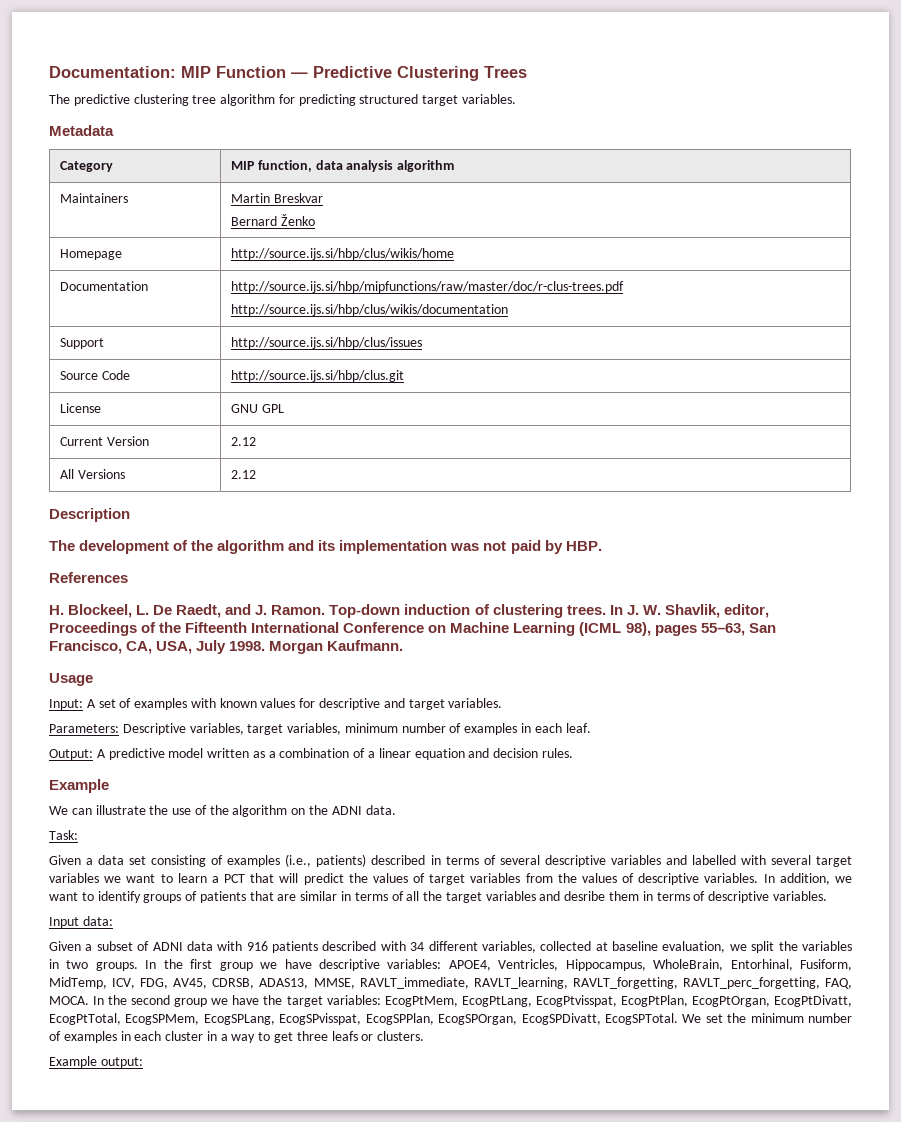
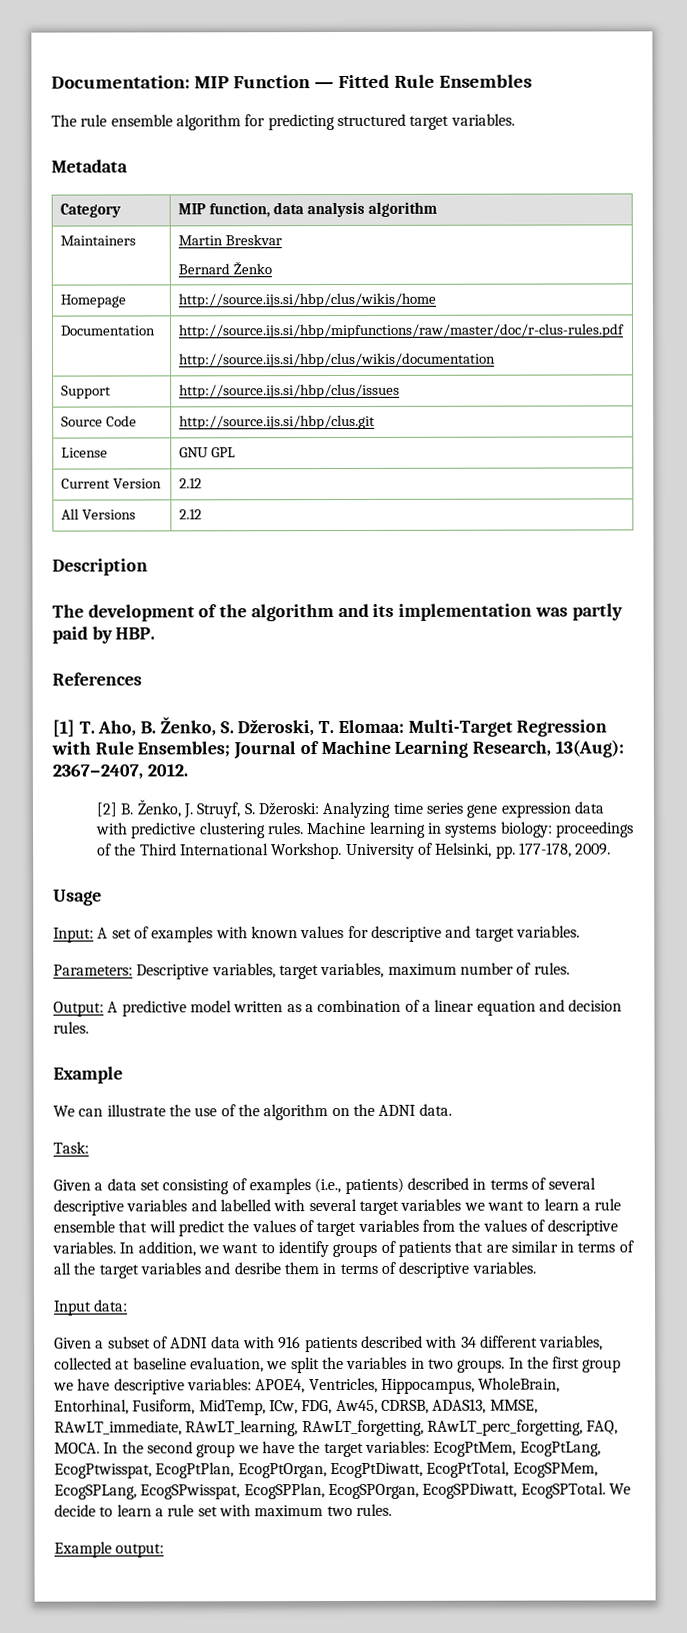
[313,66,527,81] [49,94,217,106] Predictive Clustering Trees // The predictive clustering tree -> [337,74,532,89] [51,114,173,127] Fitted Rule Ensembles // The rule ensemble
[231,281,625,293] http://source.ijs.si/hbp/mipfunctions/raw/master/doc/r-clus-trees.pdf -> [177,323,624,339] http://source.ijs.si/hbp/mipfunctions/raw/master/doc/r-clus-rules.pdf
[483,541,507,551] not -> [571,603,623,621] partly
[49,604,769,618] [49,622,776,636] [49,640,404,654] H. Blockeel, L. De Raedt, and J. Ramon. Top-down induction of clustering trees. In J. W. Shavlik, editor, Proceedings of the Fifteenth International Conference on Machine Learning (ICML 98), pages 55–63, San Francisco, CA, USA, July 1998. Morgan Kaufmann. -> [52,716,608,737] [51,739,624,760] [52,763,188,780] [95,799,604,819] [95,821,634,839] [96,842,612,860] [1] T. Aho, B. Ženko, S. Džeroski, T. Elomaa: Multi-Target Regression with Rule Ensembles; Journal of Machine Learning Research, 13(Aug): 2367−2407, 2012. // [2] B. Ženko, J. Struyf, S. Džeroski: Analyzing time series gene expression data with predictive clustering rules. Machine learning in systems biology: proceedings of the Third International Workshop. University of Helsinki, pp. 177-178, 2009.
[344,723,591,735] minimum number of examples in each leaf. -> [387,962,570,975] maximum number of rules.
[224,874,246,883] PCT -> [594,1198,622,1211] [53,1220,115,1233] rule ensemble
[112,977,820,989] ICV, FDG, AV45, CDRSB, ADAS13, MMSE, RAVLT_immediate, RAVLT_learning, RAVLT_forgetting, RAVLT_perc_forgetting, -> [268,1398,538,1415] [54,1419,583,1437] ICw, FDG, Aw45, CDRSB, ADAS13, MMSE, RAwLT_immediate, RAwLT_learning, RAwLT_forgetting, RAwLT_perc_forgetting,
[535,995,617,1007] EcogPtvisspat, -> [54,1463,152,1479] EcogPtwisspat,
[774,995,853,1007] EcogPtDivatt, -> [329,1462,423,1479] EcogPtDiwatt,
[279,1013,362,1025] EcogSPvisspat, -> [140,1484,241,1500] EcogSPwisspat,
[521,1013,601,1025] EcogSPDivatt, -> [422,1483,518,1499] EcogSPDiwatt,
[705,1013,852,1023] [49,1031,425,1043] set the minimum number of examples in each cluster in a way to get three leafs or clusters. -> [54,1503,392,1517] decide to learn a rule set with maximum two rules.

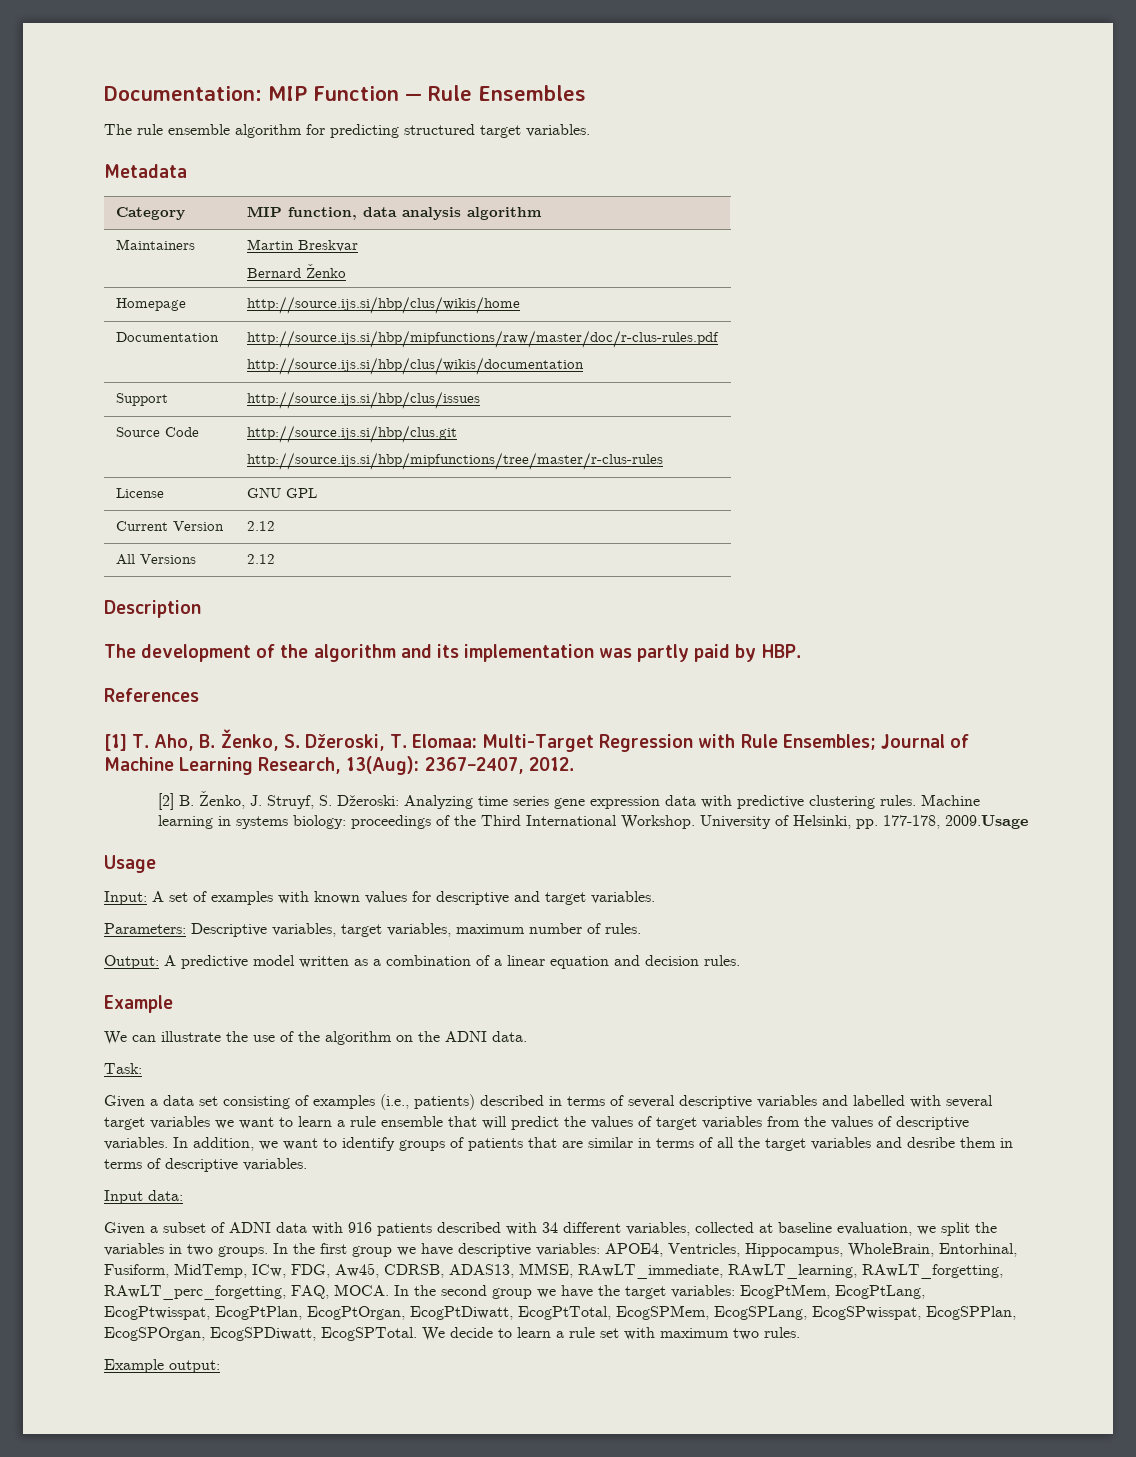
[337,74,390,89] Fitted -> (422, 97) none
(375, 422) none -> [246,452,663,470] // http://source.ijs.si/hbp/mipfunctions/tree/master/r-clus-rules
[575,843,612,856] 2009. -> [944,815,1028,829] 2009.Usage

